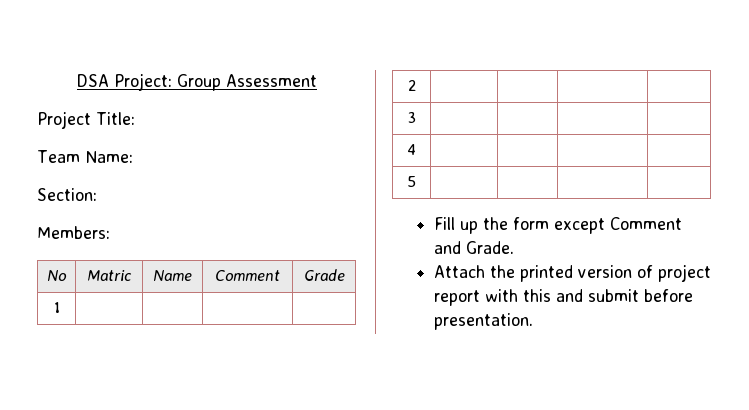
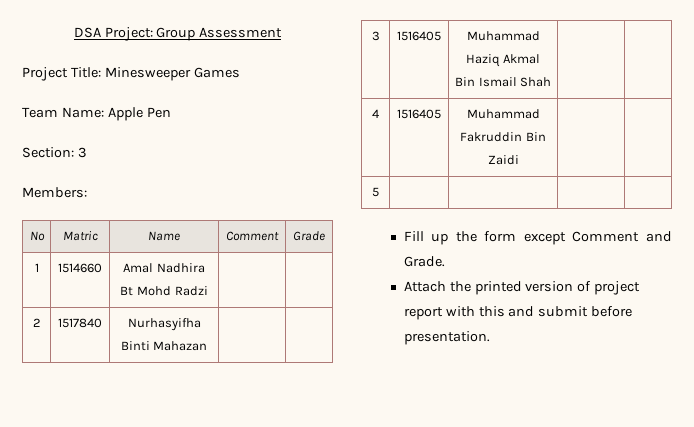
(135, 118) none -> [104,67,240,81] Minesweeper Games
(133, 157) none -> [107,107,171,121] Apple Pen
(97, 194) none -> [77,147,87,158] 3
[407,80,416,91] [407,112,416,123] [407,144,416,155] | | | // 2 | | | | // 3 | | | | // 4 | | -> [58,263,102,273] [123,263,205,273] [120,286,208,296] [32,318,41,327] [58,318,102,328] [127,318,201,331] [120,341,208,351] [371,31,380,41] [397,31,441,41] [466,31,540,41] [465,54,541,67] [454,77,552,87] [372,109,379,118] [397,109,441,119] [466,109,540,119] [460,132,546,142] [487,155,519,165] 1514660 | Amal Nadhira Bt Mohd Radzi | | // 2 | 1517840 | Nurhasyifha Binti Mahazan | | // 3 | 1516405 | Muhammad Haziq Akmal Bin Ismail Shah | | // 4 | 1516405 | Muhammad Fakruddin Bin Zaidi

